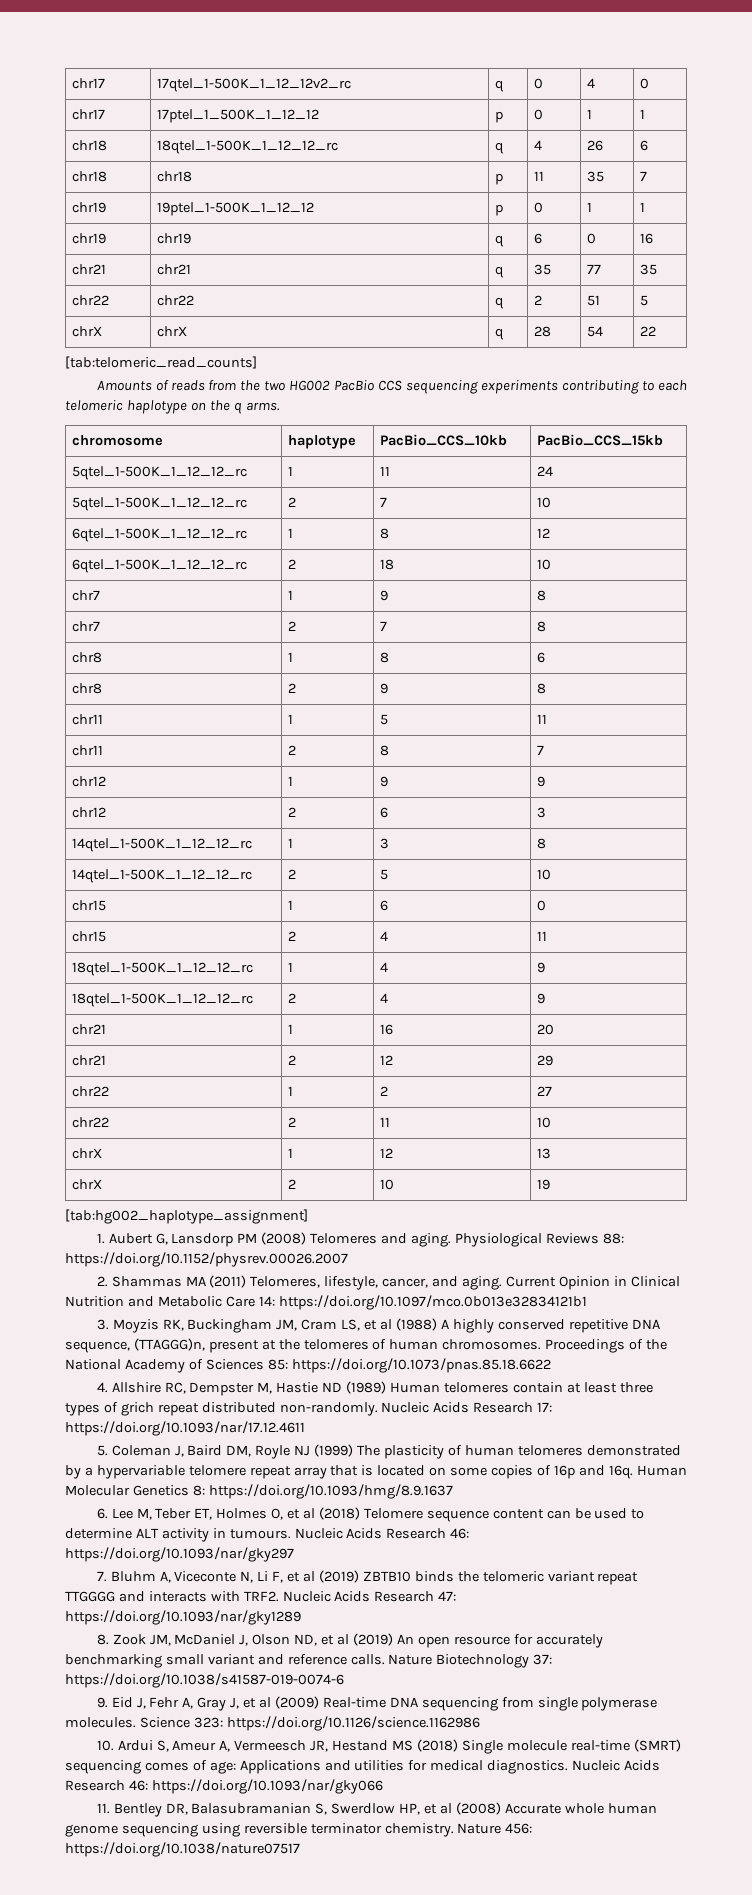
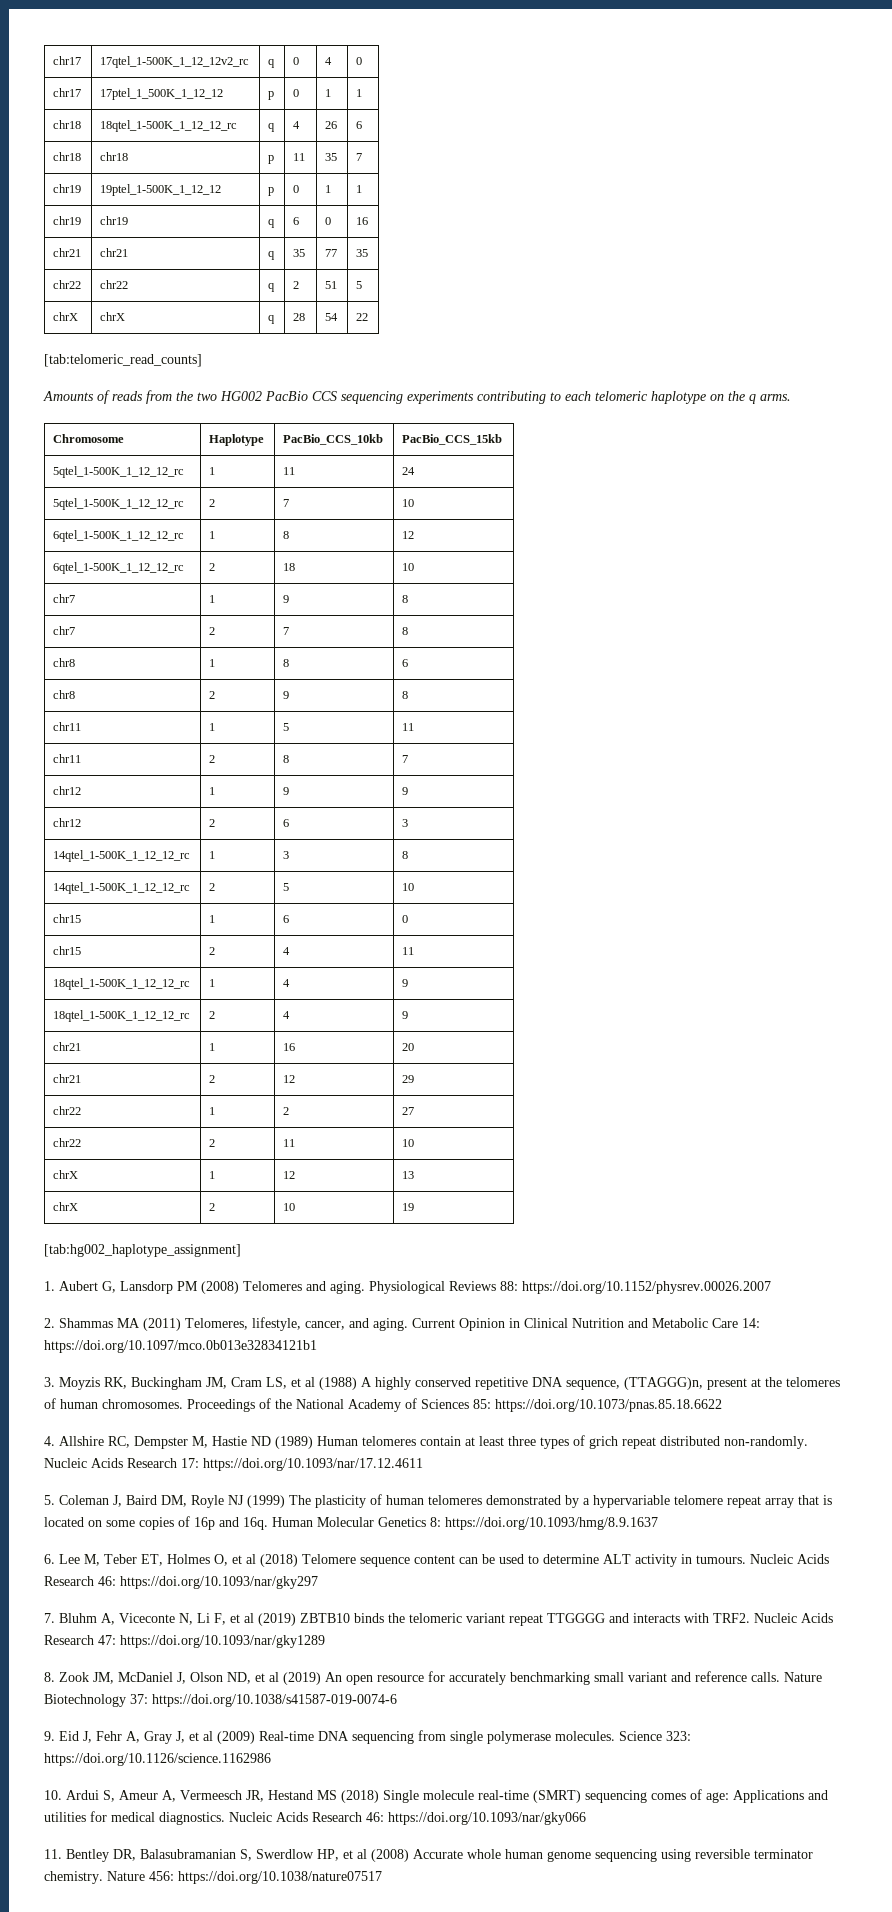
[72,435,164,446] [288,435,357,449] chromosome | haplotype -> [53,434,125,443] [209,434,265,446] Chromosome | Haplotype

